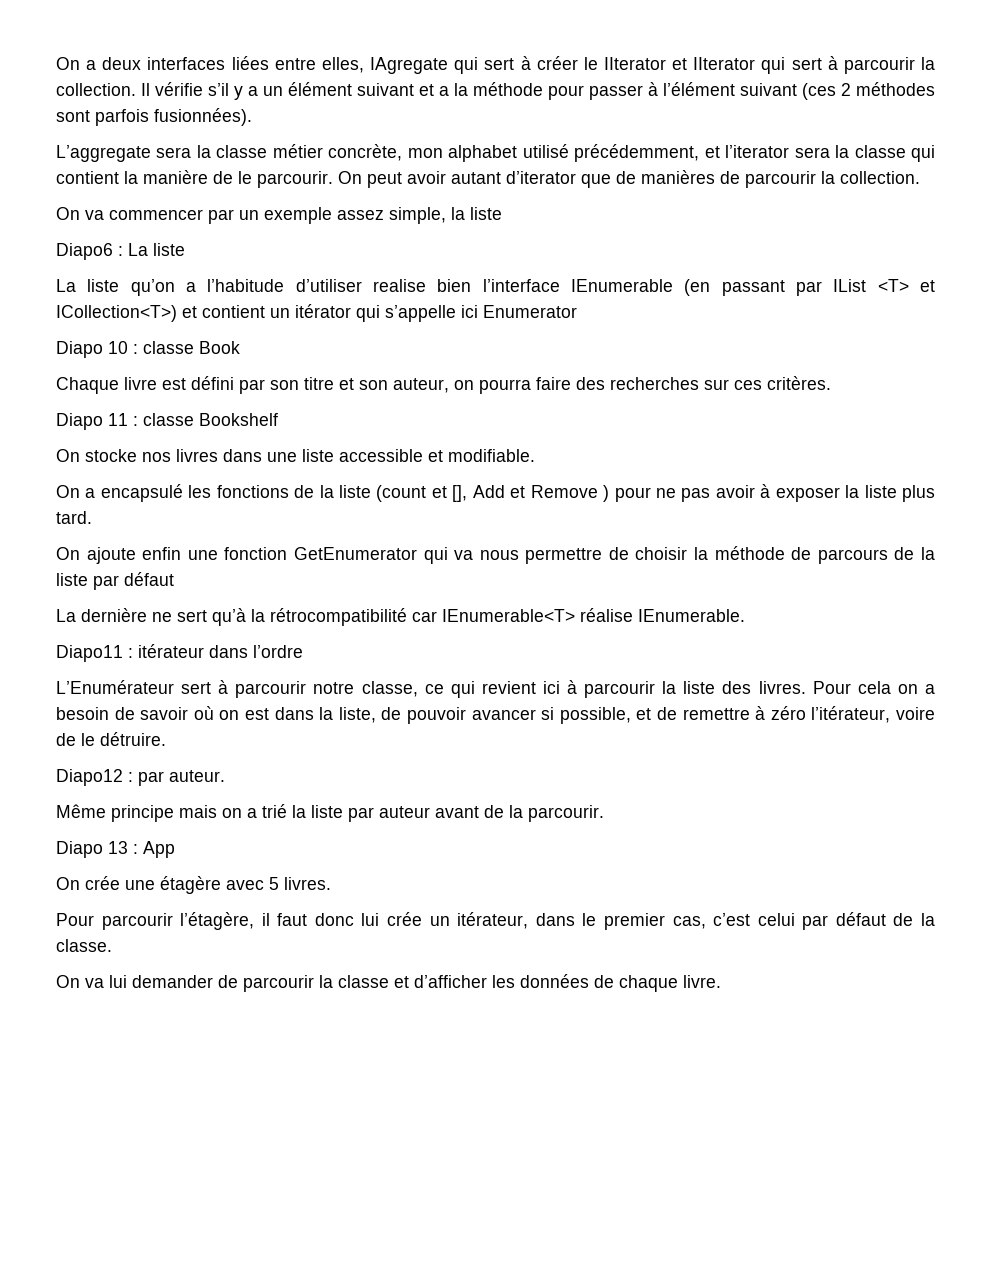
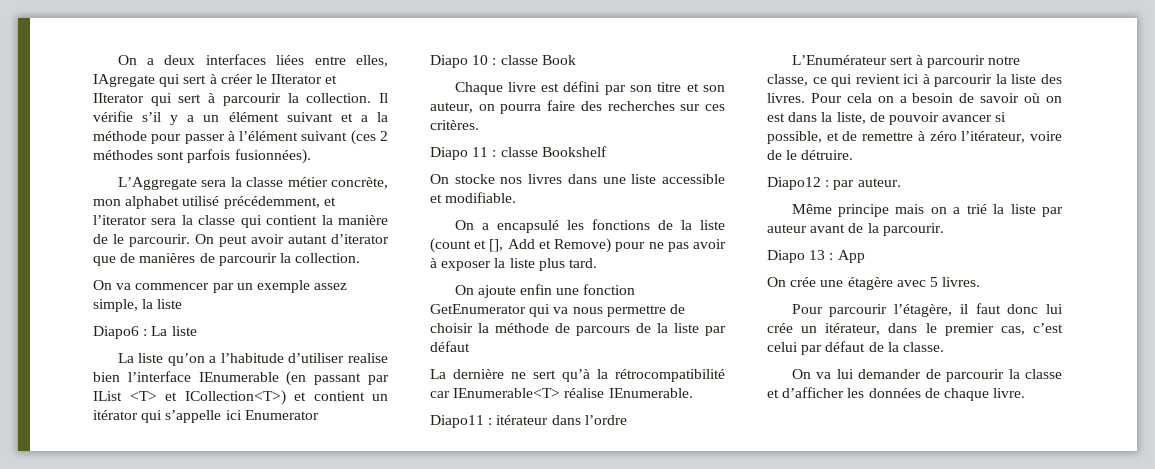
[56,145,151,162] L’aggregate -> [117,177,197,190] L’Aggregate
[530,485,610,502] Remove ) -> [554,238,612,253] Remove)

